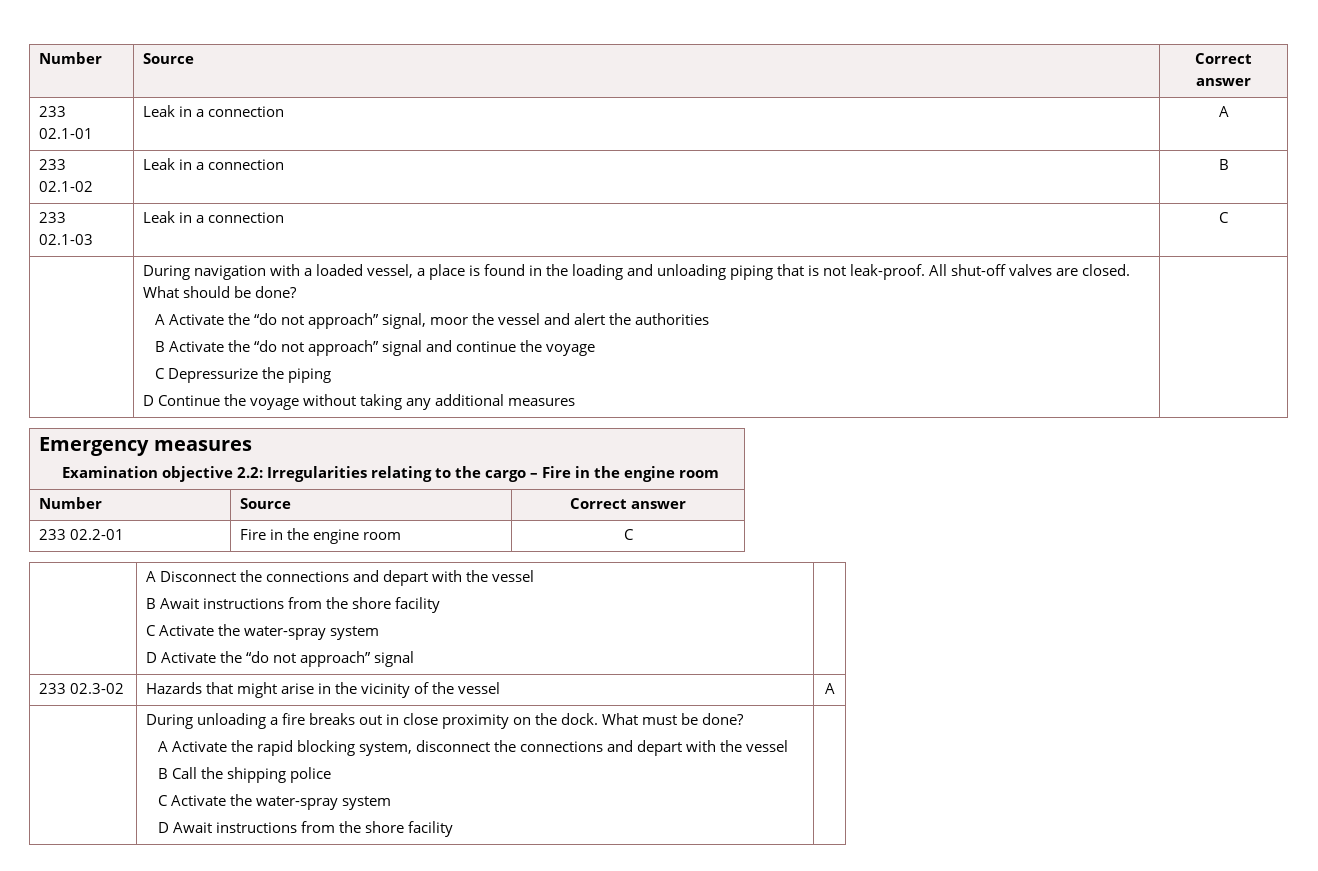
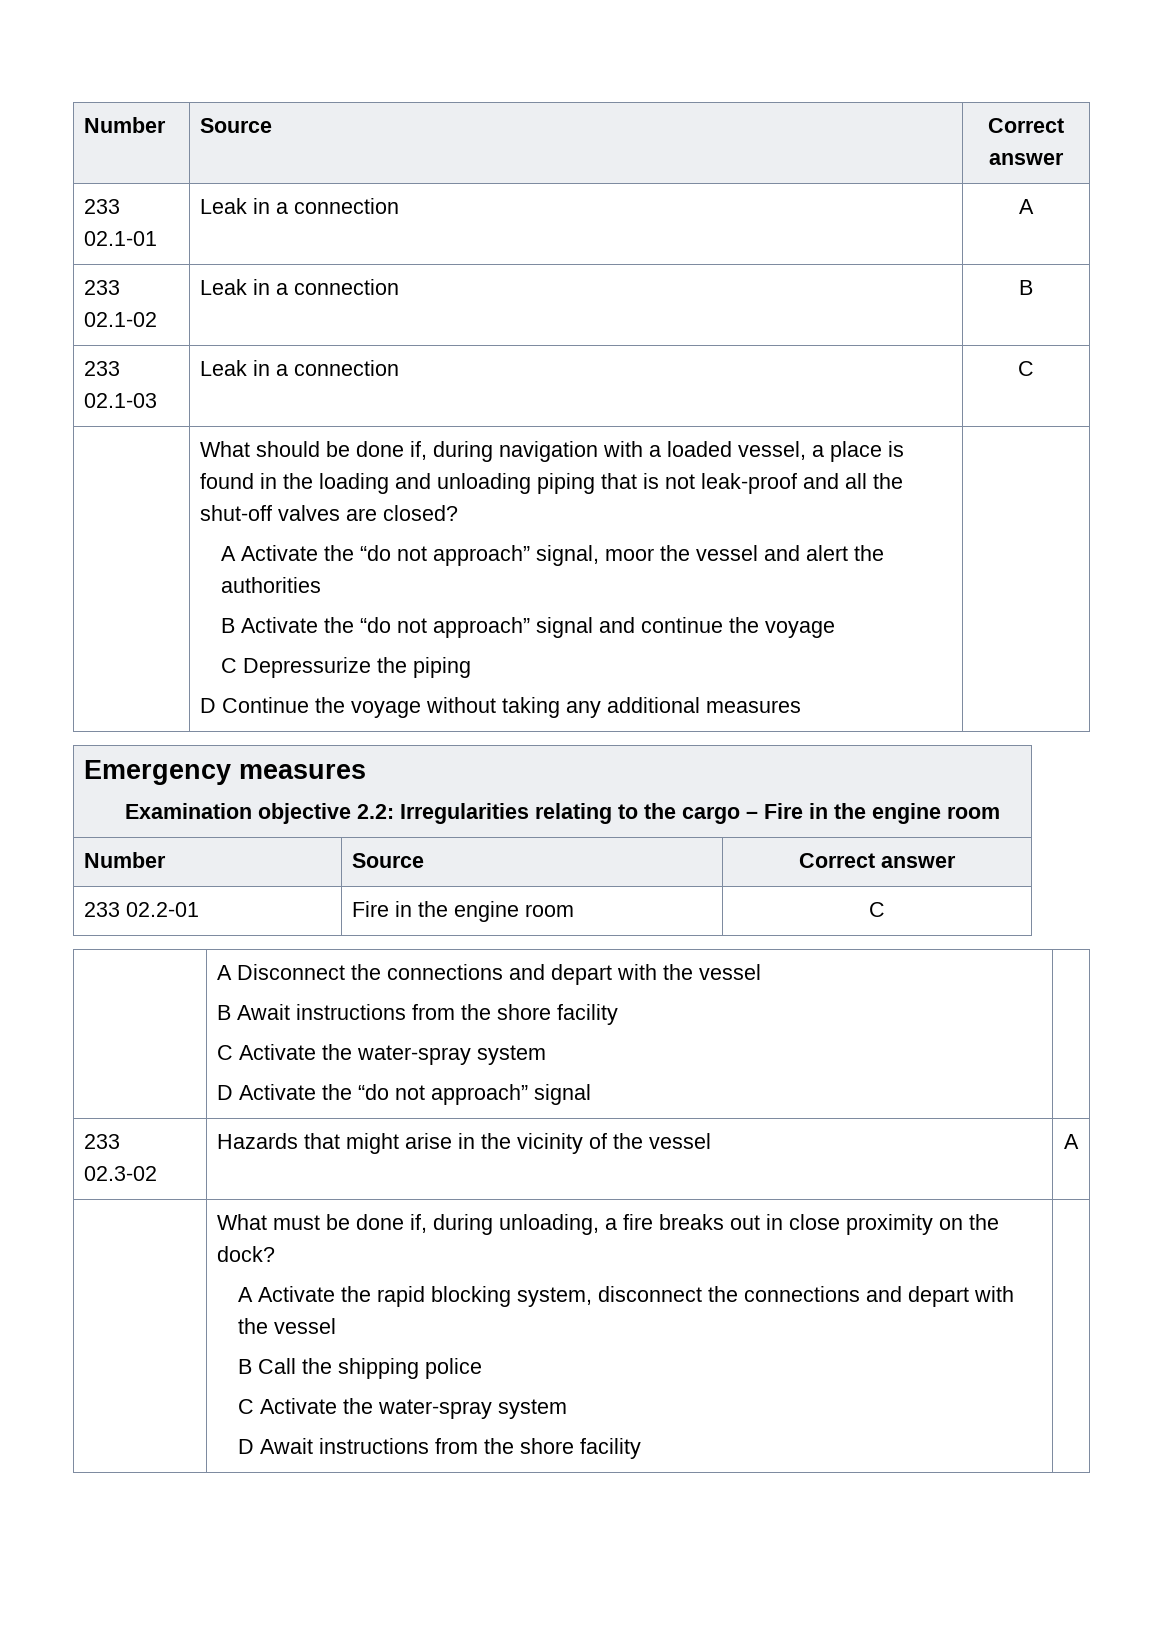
[143,265,191,280] During -> [199,441,493,462] What should be done if, during
[850,264,1131,280] [143,286,298,298] leak-proof. All shut-off valves are closed. What should be done? -> [700,473,903,494] [199,505,458,521] leak-proof and all the shut-off valves are closed?
[146,713,267,729] During unloading -> [216,1214,599,1235] What must be done if, during unloading,
[561,713,745,725] dock. What must be done? -> [216,1246,275,1262] dock?

